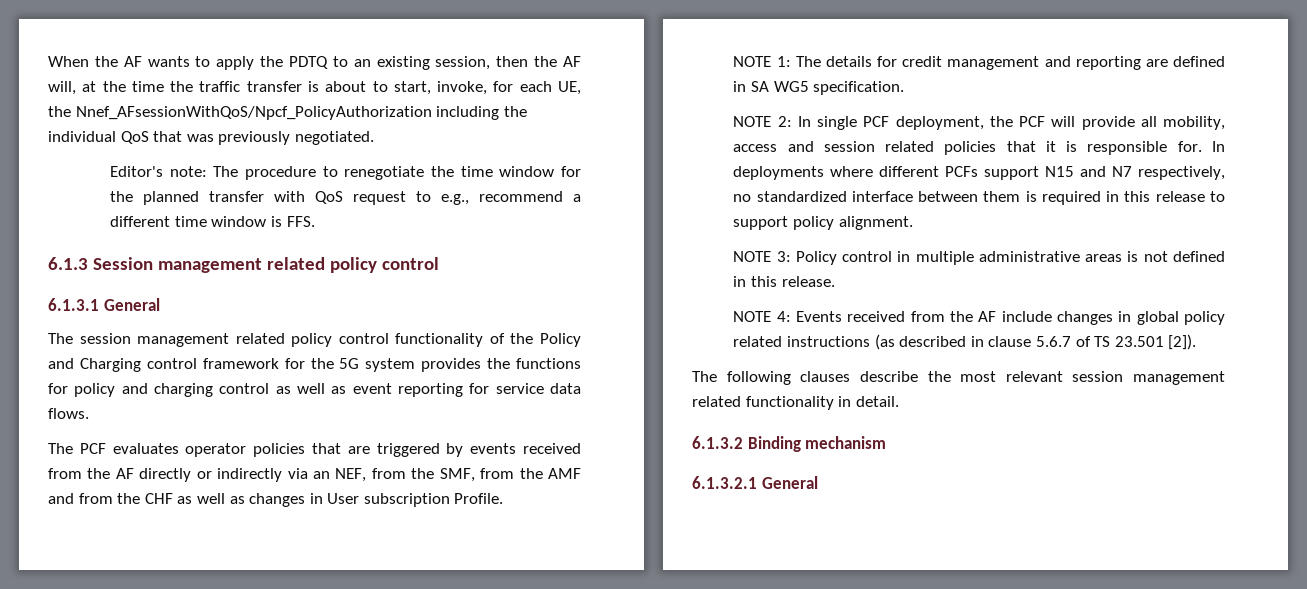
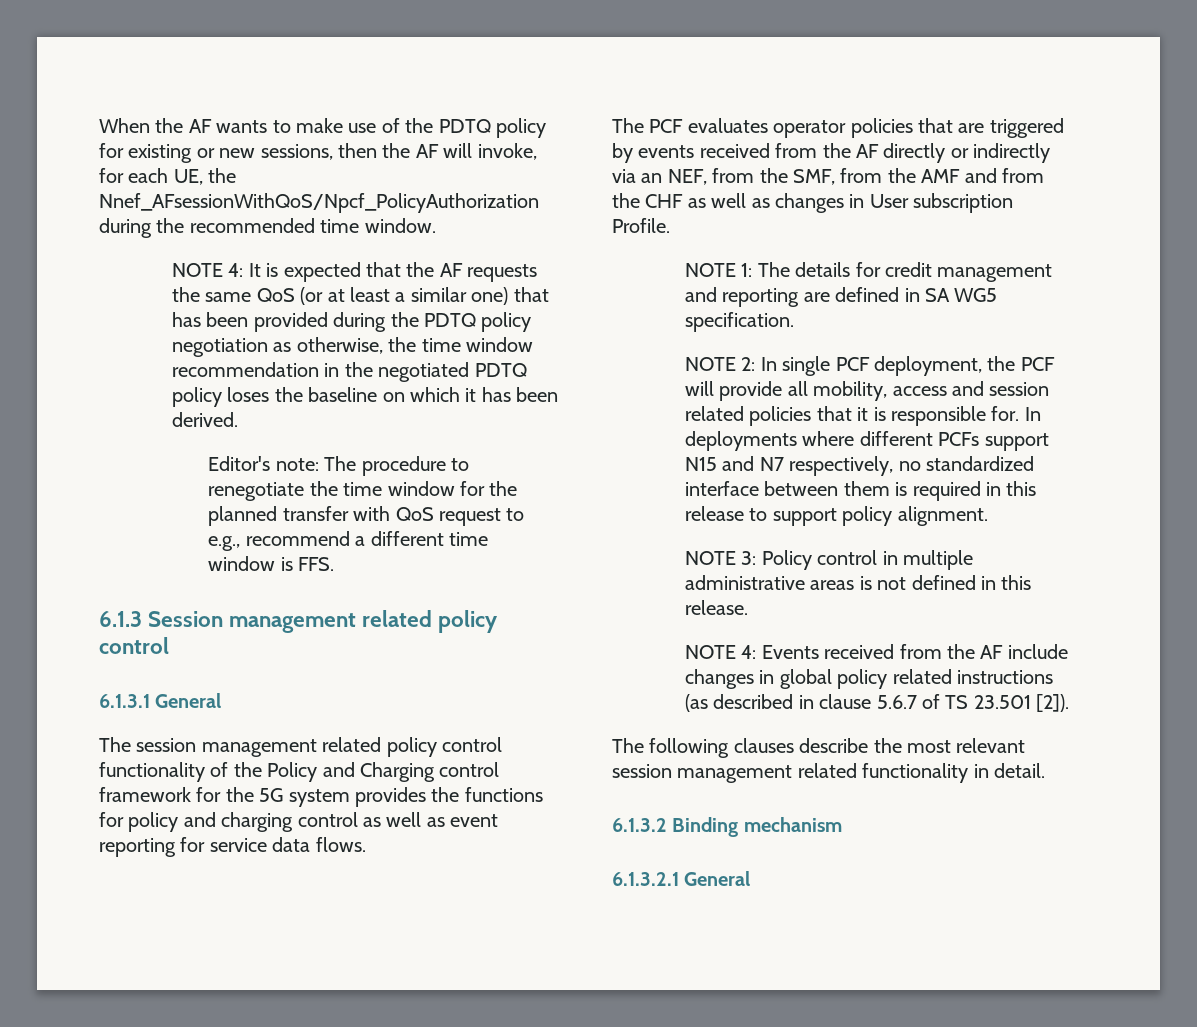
[216,56,581,70] [48,81,431,95] apply the PDTQ to an existing session, then the AF will, at the time the traffic transfer is about to start, -> [296,118,546,138] [99,143,473,163] make use of the PDTQ policy for existing or new sessions, then the AF will
[436,106,527,120] [48,131,374,145] including the individual QoS that was previously negotiated. -> [99,218,436,238] [171,262,538,282] [171,287,549,305] [171,312,532,332] [171,337,533,357] [171,362,527,382] [171,387,559,407] [171,412,238,427] during the recommended time window. // NOTE 4: It is expected that the AF requests the same QoS (or at least a similar one) that has been provided during the PDTQ policy negotiation as otherwise, the time window recommendation in the negotiated PDTQ policy loses the baseline on which it has been derived.

